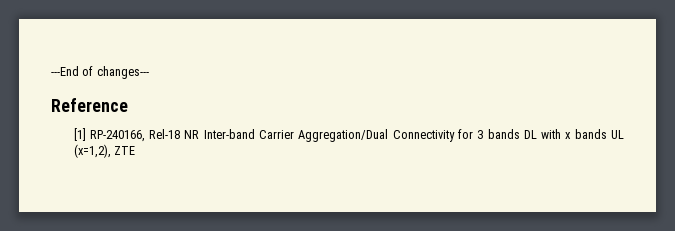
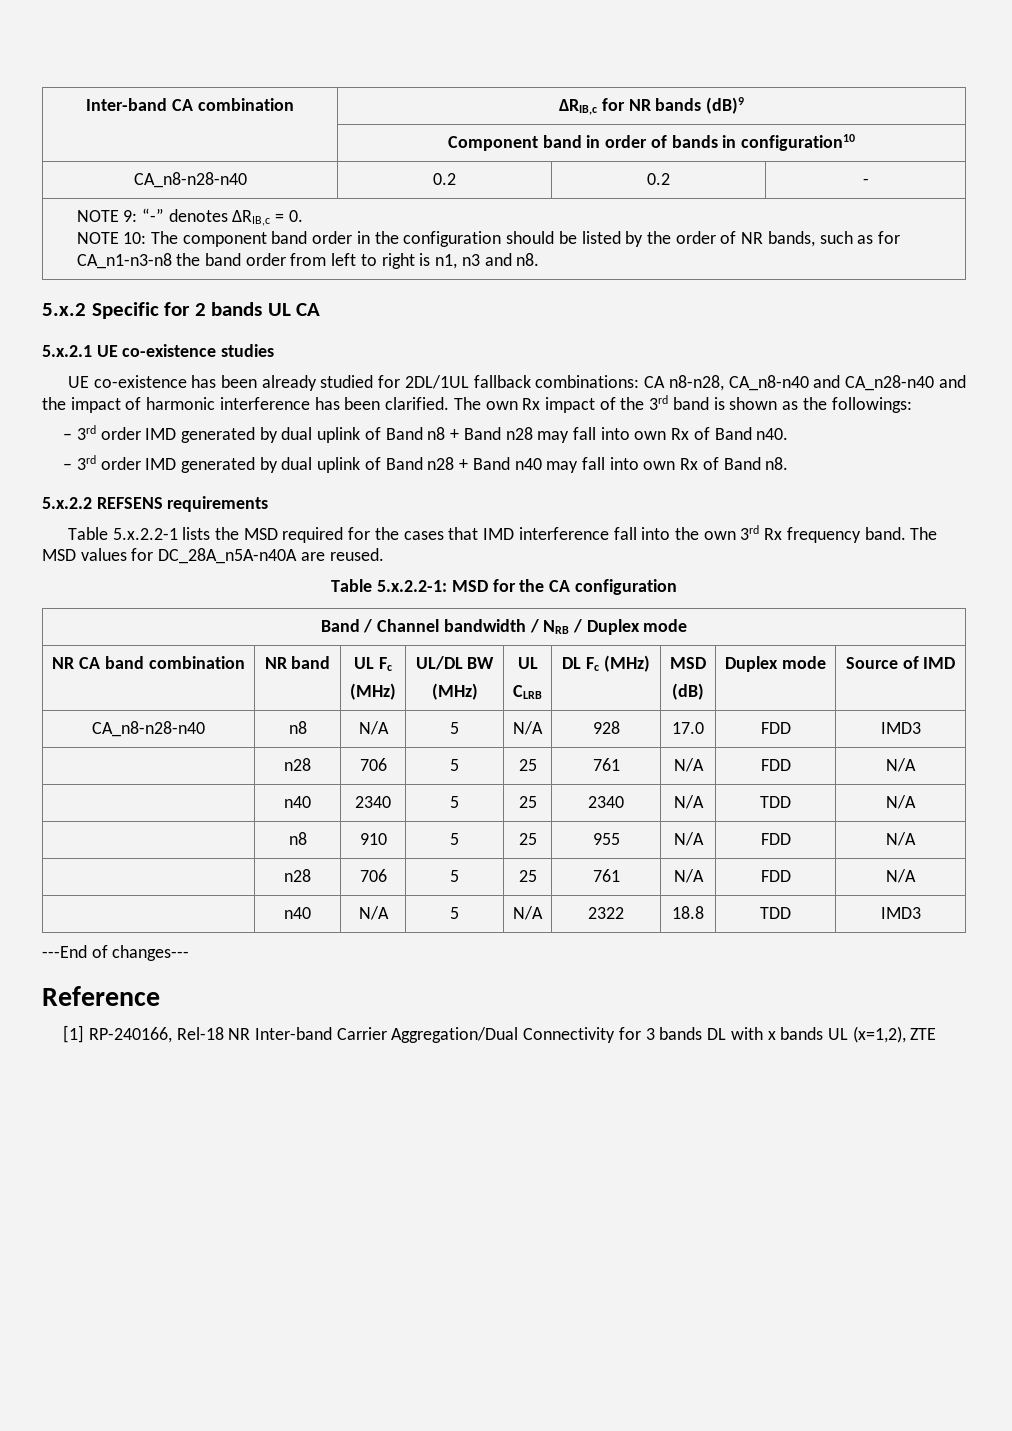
(51, 71) none -> [86,98,294,111] [559,97,744,115] [447,134,856,151] [133,172,247,188] [433,173,456,185] [647,173,670,185] [862,178,869,185] [76,208,303,226] [76,231,901,247] [76,253,540,269] [42,302,321,319] [42,344,275,357] [67,375,966,391] [42,395,912,413] [63,425,789,443] [63,455,789,473] [42,496,269,512] [67,525,938,543] [42,548,384,564] [331,579,677,595] [320,619,688,635] [52,656,245,669] [264,656,331,669] [354,657,392,671] [350,683,396,700] [415,656,495,670] [431,683,478,700] [517,657,538,669] [513,685,542,699] [562,655,650,672] [670,657,706,669] [672,683,704,700] [725,656,826,672] [845,656,956,669] [92,721,205,737] [288,721,307,734] [358,721,389,735] [450,722,459,734] [513,721,543,735] [592,721,620,734] [672,722,704,734] [760,722,791,734] [880,722,921,734] [284,758,311,771] [359,758,387,771] [450,759,459,771] [518,759,537,771] [592,758,620,771] [673,758,704,772] [760,759,791,771] [886,758,916,772] [284,796,311,808] [355,796,391,808] [450,796,459,808] [518,796,537,808] [588,796,624,808] [673,795,704,809] [760,796,791,808] [886,795,916,809] [288,832,307,845] [359,833,387,845] [450,833,459,845] [518,833,537,845] [592,833,620,845] [673,832,704,846] [760,833,791,845] [886,832,916,846] [284,869,311,882] [359,869,387,882] [450,870,459,882] [518,870,537,882] [592,869,620,882] [673,869,704,883] [760,870,791,882] [886,869,916,883] [284,907,311,919] [358,906,389,920] [450,907,459,919] [513,906,543,920] [588,907,624,919] [672,906,704,919] [760,907,791,919] [880,907,921,919] Inter-band CA combination | ΔRIB,c for NR bands (dB)9 // | Component band in order of bands in configuration10 // CA_n8-n28-n40 | 0.2 | 0.2 | - // NOTE 9: “-” denotes ΔRIB,c = 0. // NOTE 10: The component band order in the configuration should be listed by the order of NR bands, such as for CA_n1-n3-n8 the band order from left to right is n1, n3 and n8. // 5.x.2 Specific for 2 bands UL CA // 5.x.2.1 UE co-existence studies // UE co-existence has been already studied for 2DL/1UL fallback combinations: CA n8-n28, CA_n8-n40 and CA_n28-n40 and the impact of harmonic interference has been clarified. The own Rx impact of the 3rd band is shown as the followings: // – 3rd order IMD generated by dual uplink of Band n8 + Band n28 may fall into own Rx of Band n40. // – 3rd order IMD generated by dual uplink of Band n28 + Band n40 may fall into own Rx of Band n8. // 5.x.2.2 REFSENS requirements // Table 5.x.2.2-1 lists the MSD required for the cases that IMD interference fall into the own 3rd Rx frequency band. The MSD values for DC_28A_n5A-n40A are reused. // Table 5.x.2.2-1: MSD for the CA configuration // Band / Channel bandwidth / NRB / Duplex mode // NR CA band combination | NR band | UL Fc // (MHz) | UL/DL BW // (MHz) | UL // CLRB | DL Fc (MHz) | MSD // (dB) | Duplex mode | Source of IMD // CA_n8-n28-n40 | n8 | N/A | 5 | N/A | 928 | 17.0 | FDD | IMD3 // | n28 | 706 | 5 | 25 | 761 | N/A | FDD | N/A // | n40 | 2340 | 5 | 25 | 2340 | N/A | TDD | N/A // | n8 | 910 | 5 | 25 | 955 | N/A | FDD | N/A // | n28 | 706 | 5 | 25 | 761 | N/A | FDD | N/A // | n40 | N/A | 5 | N/A | 2322 | 18.8 | TDD | IMD3 //

